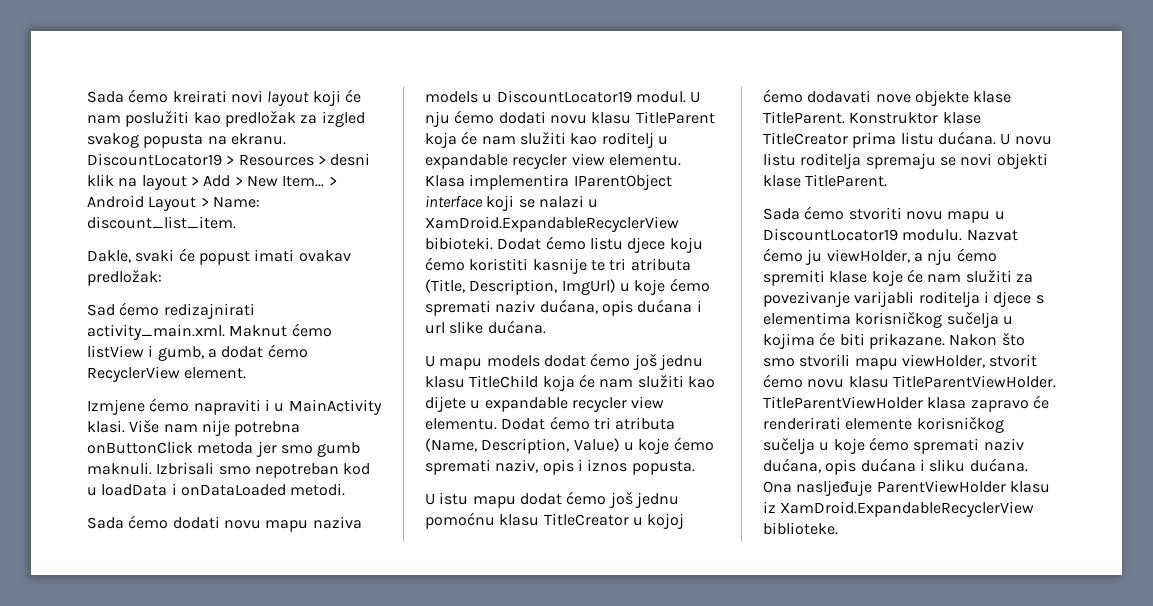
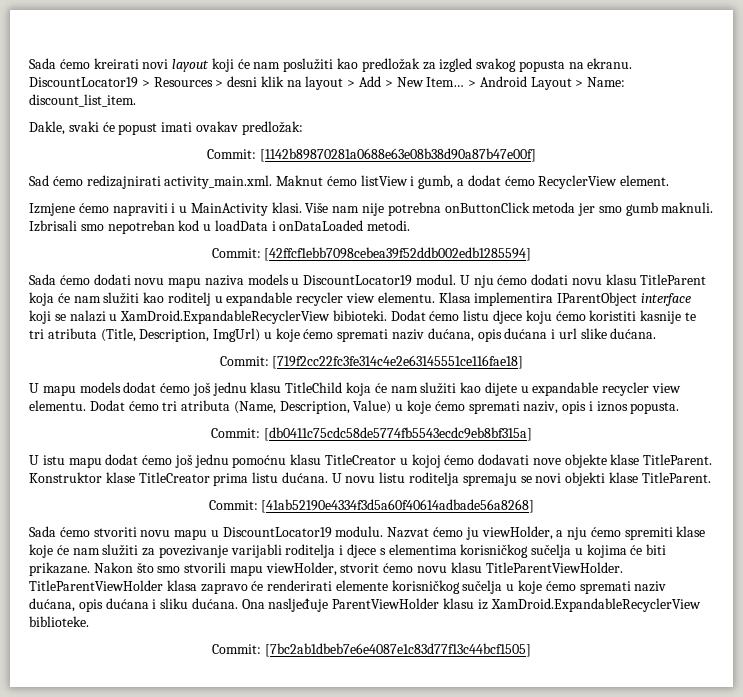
(162, 278) none -> [207,148,536,162] // Commit: [1142b89870281a0688e63e08b38d90a87b47e00f]
(346, 489) none -> [211,247,532,261] // Commit: [42ffcf1ebb7098cebea39f52ddb002edb1285594]
(546, 327) none -> [219,355,524,369] // Commit: [719f2cc22fc3fe314c4e2e63145551ce116fae18]
(695, 468) none -> [211,427,532,441] // Commit: [db0411c75cdc58de5774fb5543ecdc9eb8bf315a]
(888, 180) none -> [208,499,535,513] // Commit: [41ab52190e4334f3d5a60f40614adbade56a8268]
(838, 528) none -> [212,643,531,657] // Commit: [7bc2ab1dbeb7e6e4087e1c83d77f13c44bcf1505]

